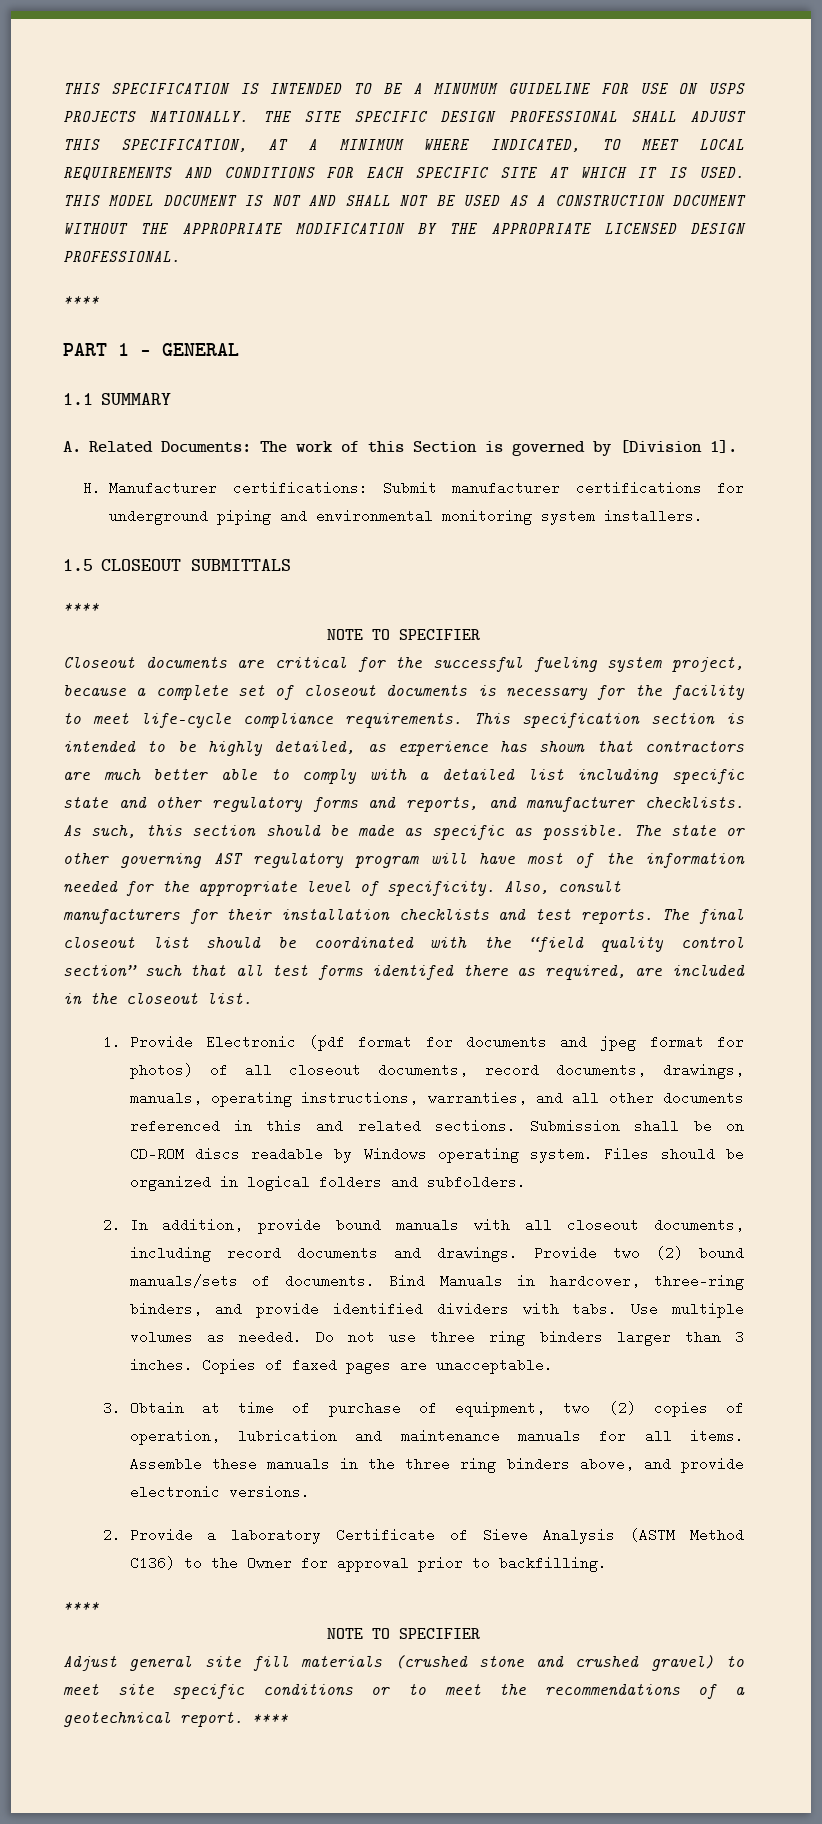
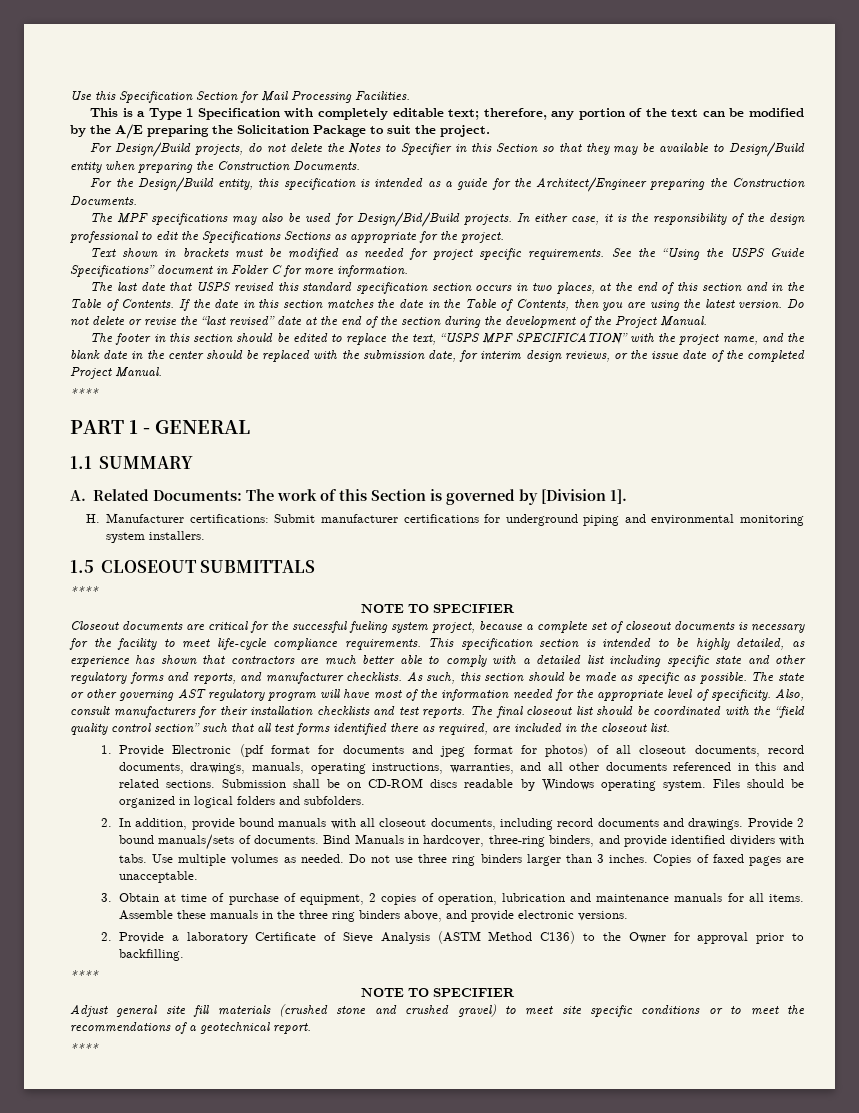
[63,83,745,94] [63,111,746,122] [63,139,744,152] [63,167,745,180] [63,195,746,206] [63,223,746,234] [63,251,180,262] THIS SPECIFICATION IS INTENDED TO BE A MINUMUM GUIDELINE FOR USE ON USPS PROJECTS NATIONALLY. THE SITE SPECIFIC DESIGN PROFESSIONAL SHALL ADJUST THIS SPECIFICATION, AT A MINIMUM WHERE INDICATED, TO MEET LOCAL REQUIREMENTS AND CONDITIONS FOR EACH SPECIFIC SITE AT WHICH IT IS USED. THIS MODEL DOCUMENT IS NOT AND SHALL NOT BE USED AS A CONSTRUCTION DOCUMENT WITHOUT THE APPROPRIATE MODIFICATION BY THE APPROPRIATE LICENSED DESIGN PROFESSIONAL. -> [70,91,410,103] [90,108,804,120] [70,124,490,139] [90,142,805,157] [70,161,360,173] [90,177,805,192] [70,196,137,206] [90,212,805,227] [70,231,504,243] [90,248,805,260] [70,265,408,277] [90,282,806,294] [70,299,804,311] [70,316,707,328] [90,332,805,345] [70,350,805,362] [70,367,162,379] Use this Specification Section for Mail Processing Facilities. // This is a Type 1 Specification with completely editable text; therefore, any portion of the text can be modified by the A/E preparing the Solicitation Package to suit the project. // For Design/Build projects, do not delete the Notes to Specifier in this Section so that they may be available to Design/Build entity when preparing the Construction Documents. // For the Design/Build entity, this specification is intended as a guide for the Architect/Engineer preparing the Construction Documents. // The MPF specifications may also be used for Design/Bid/Build projects. In either case, it is the responsibility of the design professional to edit the Specifications Sections as appropriate for the project. // Text shown in brackets must be modified as needed for project specific requirements. See the “Using the USPS Guide Specifications” document in Folder C for more information. // The last date that USPS revised this standard specification section occurs in two places, at the end of this section and in the Table of Contents. If the date in this section matches the date in the Table of Contents, then you are using the latest version. Do not delete or revise the “last revised” date at the end of the section during the development of the Project Manual. // The footer in this section should be edited to replace the text, “USPS MPF SPECIFICATION” with the project name, and the blank date in the center should be replaced with the submission date, for interim design reviews, or the issue date of the completed Project Manual.
[372,964,455,980] identifed -> [333,723,387,735] identified
[612,1246,683,1260] two (2) -> [796,818,804,827] 2
[563,1401,636,1415] two (2) -> [369,893,377,902] 2
(243, 1719) none -> (311, 1028) //

